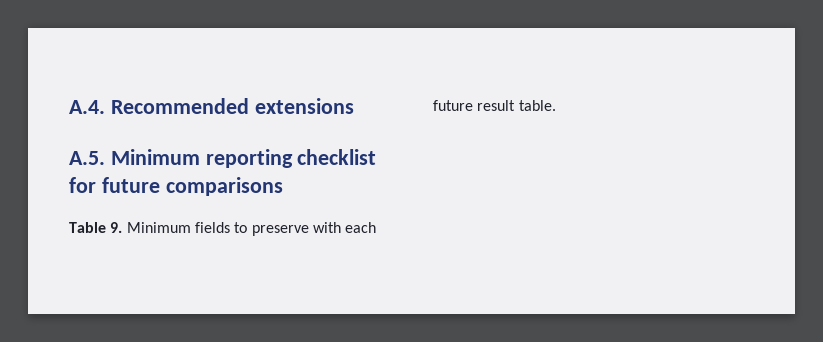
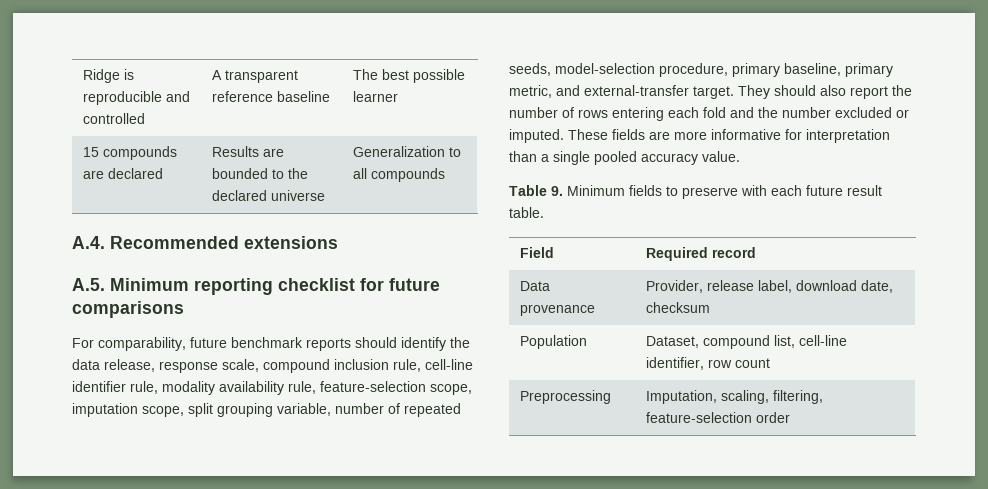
(69, 107) none -> [82,69,134,83] [82,91,190,105] [82,113,145,124] [211,70,298,83] [211,91,330,102] [352,69,465,83] [352,91,398,102] [82,146,177,160] [82,168,163,179] [211,146,284,157] [211,168,308,179] [211,190,325,201] [352,146,461,157] [352,168,445,182] Ridge is reproducible and controlled | A transparent reference baseline | The best possible learner // 15 compounds are declared | Results are bounded to the declared universe | Generalization to all compounds //
(283, 186) none -> [72,337,470,351] [72,359,473,373] [72,381,472,395] [72,403,461,417] [509,63,893,77] [509,85,912,99] [509,107,909,121] [509,129,890,143] [509,151,740,165] // For comparability, future benchmark reports should identify the data release, response scale, compound inclusion rule, cell-line identifier rule, modality availability rule, feature-selection scope, imputation scope, split grouping variable, number of repeated seeds, model-selection procedure, primary baseline, primary metric, and external-transfer target. They should also report the number of rows entering each fold and the number excluded or imputed. These fields are more informative for interpretation than a single pooled accuracy value.
(556, 105) none -> [519,247,554,258] [645,247,756,261] [519,281,550,291] [519,304,595,316] [645,280,893,293] [645,302,710,313] [519,335,587,349] [645,335,847,349] [645,357,770,370] [519,390,611,404] [645,390,823,404] [645,412,790,423] // Field | Required record // Data provenance | Provider, release label, download date, checksum // Population | Dataset, compound list, cell-line identifier, row count // Preprocessing | Imputation, scaling, filtering, feature-selection order

